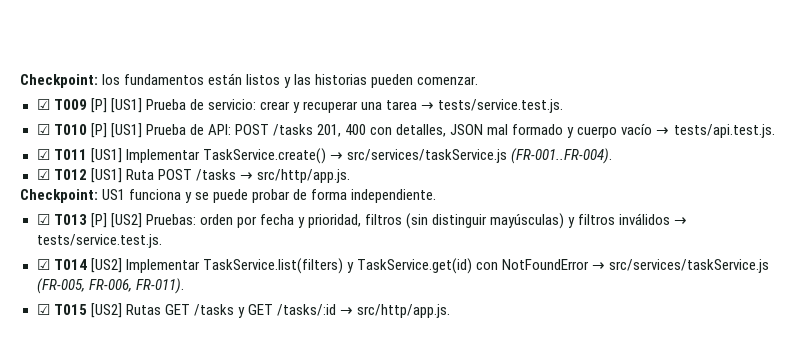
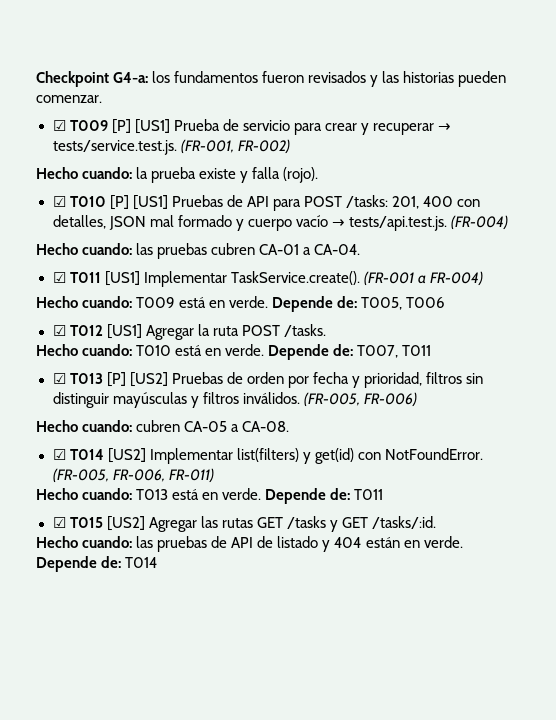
[20,73,281,88] Checkpoint: los fundamentos están listos -> [36,71,367,87] Checkpoint G4-a: los fundamentos fueron revisados
[207,99,256,110] servicio: -> [242,120,322,135] servicio para
[361,99,564,113] [36,123,313,138] una tarea → tests/service.test.js. // ☑ T010 [P] [US1] Prueba de API: POST /tasks -> [438,123,452,131] [52,139,290,155] [36,167,319,183] [52,195,388,211] → tests/service.test.js. (FR-001, FR-002) // Hecho cuando: la prueba existe y falla (rojo). // ☑ T010 [P] [US1] Pruebas de API para POST /tasks:
[36,148,612,164] [36,168,350,183] [20,189,437,203] // ☑ T011 [US1] Implementar TaskService.create() → src/services/taskService.js (FR-001..FR-004). // ☑ T012 [US1] Ruta POST /tasks → src/http/app.js. // Checkpoint: US1 funciona y se puede probar de forma independiente. -> [450,215,508,230] [36,243,361,259] [52,271,483,287] [36,296,446,312] [52,324,326,340] [36,344,432,360] (FR-004) // Hecho cuando: las pruebas cubren CA-01 a CA-04. // ☑ T011 [US1] Implementar TaskService.create(). (FR-001 a FR-004) // Hecho cuando: T009 está en verde. Depende de: T005, T006 // ☑ T012 [US1] Agregar la ruta POST /tasks. // Hecho cuando: T010 está en verde. Depende de: T007, T011
[145,214,196,225] Pruebas: -> [171,372,243,384] Pruebas de
[406,213,688,229] [36,234,162,248] [36,258,769,274] [36,278,184,294] (sin distinguir mayúsculas) y filtros inválidos → tests/service.test.js. // ☑ T014 [US2] Implementar TaskService.list(filters) y TaskService.get(id) con NotFoundError → src/services/taskService.js (FR-005, FR-006, FR-011). -> [466,373,484,384] [52,392,417,408] [36,420,290,432] [52,448,483,464] [52,468,214,483] [36,488,384,504] sin distinguir mayúsculas y filtros inválidos. (FR-005, FR-006) // Hecho cuando: cubren CA-05 a CA-08. // ☑ T014 [US2] Implementar list(filters) y get(id) con NotFoundError. (FR-005, FR-006, FR-011) // Hecho cuando: T013 está en verde. Depende de: T011
[125,304,161,315] Rutas -> [148,516,253,532] Agregar las rutas
[276,304,451,318] /tasks/:id → src/http/app.js. -> [372,516,437,529] [36,536,463,552] [36,556,158,572] /tasks/:id. // Hecho cuando: las pruebas de API de listado y 404 están en verde. Depende de: T014

